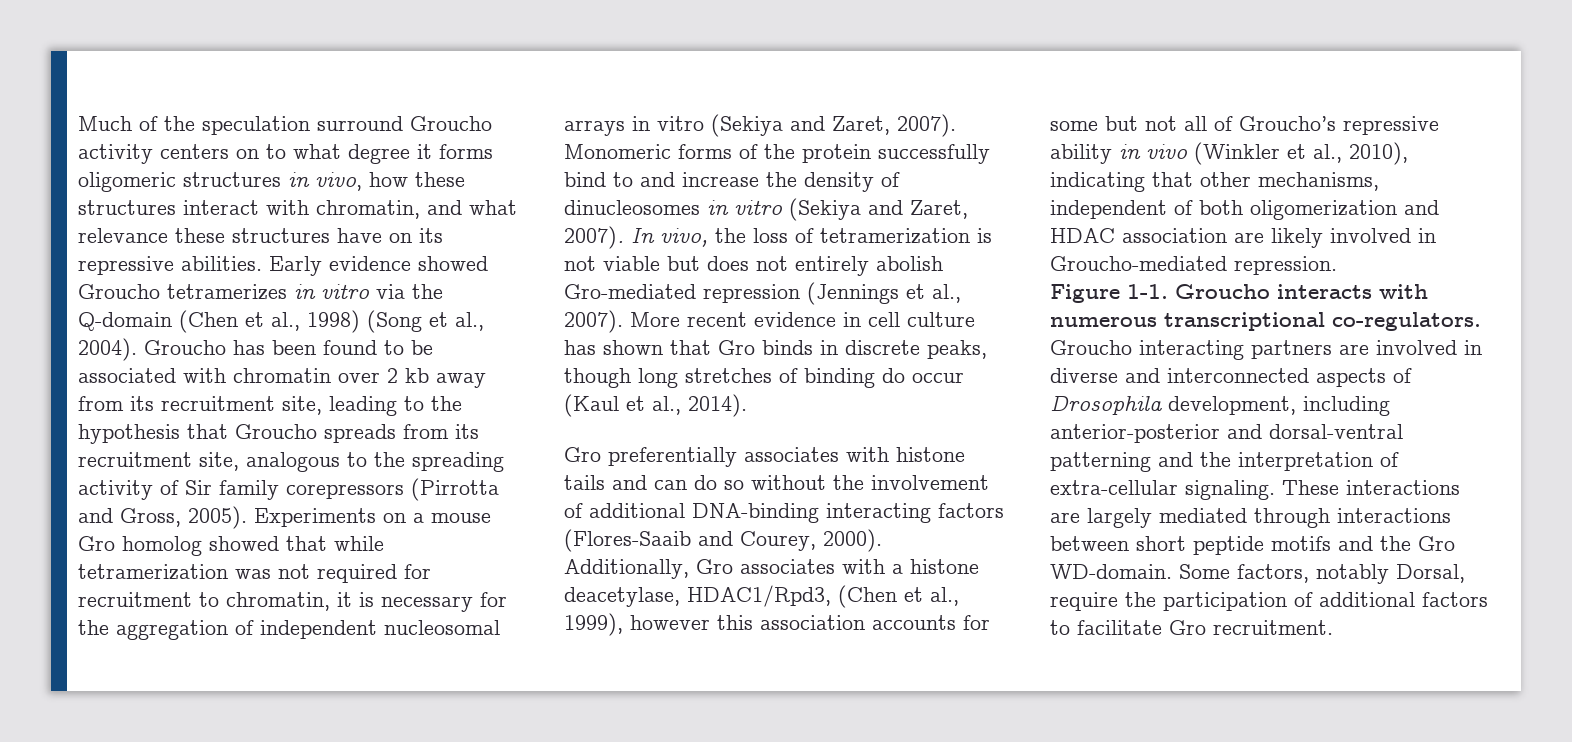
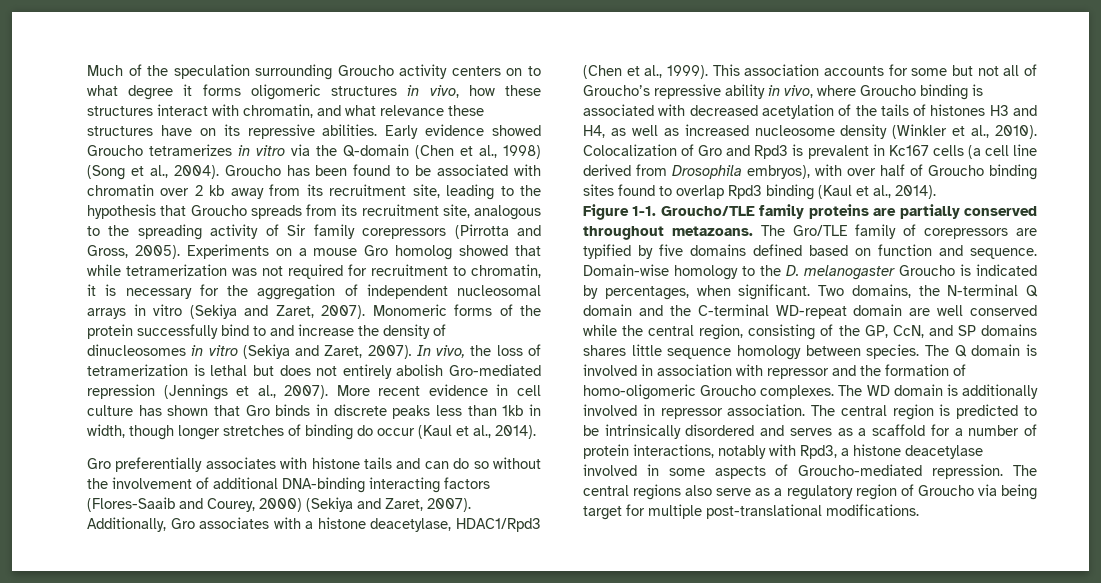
[317,116,403,131] surround -> [255,64,333,80] surrounding
[564,256,660,271] not viable -> [210,365,248,376] lethal
[927,340,987,359] [564,368,678,388] peaks, though long -> [392,404,541,419] [87,424,220,440] peaks less than 1kb in width, though longer
[823,529,882,552] 2000). -> [259,497,471,512] 2000) (Sekiya and Zaret, 2007).
[687,585,959,608] [564,613,753,636] HDAC1/Rpd3, (Chen et al., 1999), however this -> [456,518,541,532] [583,64,740,79] HDAC1/Rpd3 (Chen et al., 1999). This
[1146,142,1408,165] [1050,172,1379,192] [1050,200,1439,220] [1050,228,1436,248] [1050,256,1337,275] [1050,284,1428,303] [1050,312,1481,331] [1050,340,1482,360] [1050,368,1412,387] [1050,395,1390,416] [1050,424,1403,443] [1050,452,1399,472] [1050,480,1460,500] [1050,508,1451,528] [1050,536,1455,555] [1050,564,1465,584] [1050,592,1488,611] [1050,620,1333,635] vivo (Winkler et al., 2010), indicating that other mechanisms, independent of both oligomerization and HDAC association are likely involved in Groucho-mediated repression. // Figure 1-1. Groucho interacts with numerous transcriptional co-regulators. Groucho interacting partners are involved in diverse and interconnected aspects of Drosophila development, including anterior-posterior and dorsal-ventral patterning and the interpretation of extra-cellular signaling. These interactions are largely mediated through interactions between short peptide motifs and the Gro WD-domain. Some factors, notably Dorsal, require the participation of additional factors to facilitate Gro recruitment. -> [784,84,983,100] [583,104,1037,119] [583,124,1037,139] [583,144,1037,159] [583,164,1037,180] [583,184,936,200] [583,204,1037,220] [583,224,1037,240] [583,244,1037,259] [583,264,1037,280] [583,284,1038,300] [583,304,1037,319] [583,324,1037,340] [583,344,1037,360] [583,364,966,379] [583,384,1038,400] [583,404,1037,420] [583,424,1037,439] [583,444,983,459] [583,464,1037,479] [583,484,1037,500] [583,504,919,520] vivo, where Groucho binding is associated with decreased acetylation of the tails of histones H3 and H4, as well as increased nucleosome density (Winkler et al., 2010). Colocalization of Gro and Rpd3 is prevalent in Kc167 cells (a cell line derived from Drosophila embryos), with over half of Groucho binding sites found to overlap Rpd3 binding (Kaul et al., 2014). // Figure 1-1. Groucho/TLE family proteins are partially conserved throughout metazoans. The Gro/TLE family of corepressors are typified by five domains defined based on function and sequence. Domain-wise homology to the D. melanogaster Groucho is indicated by percentages, when significant. Two domains, the N-terminal Q domain and the C-terminal WD-repeat domain are well conserved while the central region, consisting of the GP, CcN, and SP domains shares little sequence homology between species. The Q domain is involved in association with repressor and the formation of homo-oligomeric Groucho complexes. The WD domain is additionally involved in repressor association. The central region is predicted to be intrinsically disordered and serves as a scaffold for a number of protein interactions, notably with Rpd3, a histone deacetylase involved in some aspects of Groucho-mediated repression. The central regions also serve as a regulatory region of Groucho via being target for multiple post-translational modifications.

